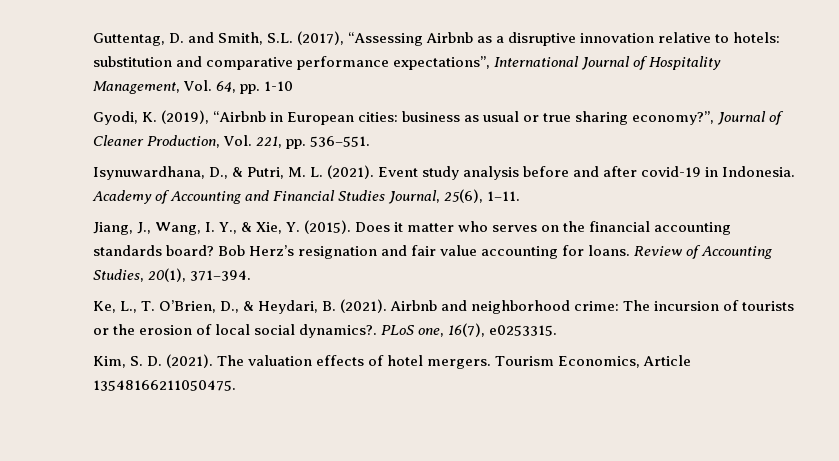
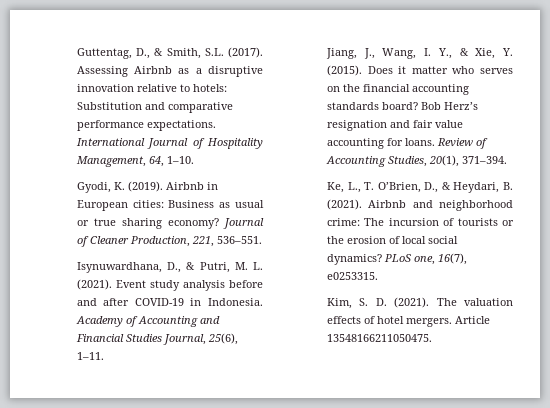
[168,31,423,46] D. and Smith, S.L. (2017), “Assessing -> [136,47,263,59] [76,66,128,77] D., & Smith, S.L. (2017). Assessing
[92,56,172,67] substitution -> [76,102,142,110] Substitution
[392,56,490,70] expectations”, -> [146,120,216,131] expectations.
[182,80,293,94] Vol. 64, pp. 1-10 -> [148,156,194,167] 64, 1–10.
[160,110,266,124] (2019), “Airbnb -> [127,181,204,192] (2019). Airbnb
[401,111,460,122] business -> [168,200,215,208] Business
[632,111,715,125] economy?”, -> [167,218,219,229] economy?
[222,135,306,149] Vol. 221, pp. -> [191,236,214,247] 221,
[641,166,702,177] covid-19 -> [134,298,184,306] COVID-19
[298,324,377,338] dynamics?. -> [326,254,382,265] dynamics?
[495,356,641,368] Tourism Economics, -> (452, 322) none

